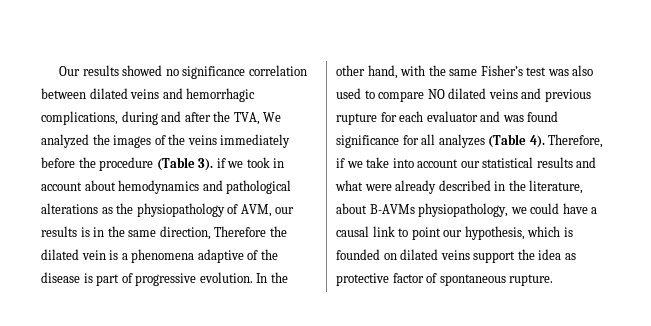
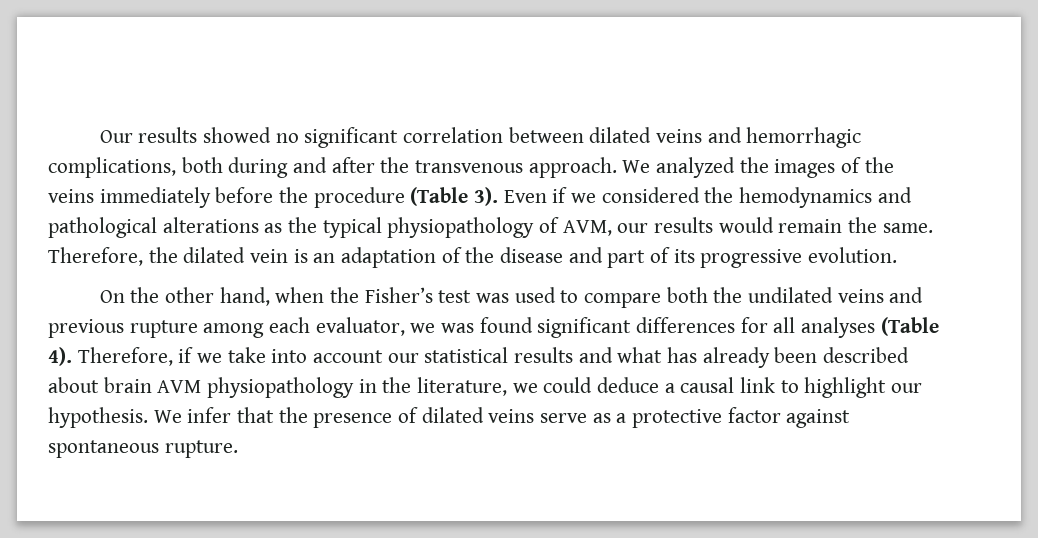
[182,66,246,79] significance -> [304,127,399,148] significant
(118, 118) none -> [181,157,223,173] both
[233,112,260,125] TVA, -> [415,157,617,178] transvenous approach.
[216,157,285,168] [41,180,116,191] if we took in account about -> [503,187,734,203] Even if we considered the
(134, 208) none -> [322,217,382,238] typical
[80,226,267,240] is in the same direction, Therefore -> [718,217,933,233] [48,247,143,266] would remain the same. Therefore,
[121,249,244,263] a phenomena adaptive -> [313,247,437,268] an adaptation
[83,273,93,283] is -> [568,247,603,263] and
(133, 278) none -> [673,249,695,263] its
[256,273,268,283] In -> [99,290,125,303] // On
[400,65,478,76] with the same -> [275,287,359,303] when the
[572,65,594,76] also -> (509, 298) none
[427,88,487,99] NO dilated -> [666,287,833,303] both the undilated
[380,111,559,122] [336,135,399,148] for each evaluator and was found significance -> [203,317,736,338] among each evaluator, we was found significant differences
[438,134,485,148] analyzes -> [801,317,876,338] analyses
[364,180,584,194] [336,203,509,217] were already described in the literature, about B-AVMs physiopathology, -> [667,347,910,368] [48,377,508,398] has already been described about brain AVM physiopathology in the literature,
[562,203,588,214] have -> [597,377,660,393] deduce
[411,226,573,240] [336,249,576,263] point our hypothesis, which is founded on dilated veins support the idea as -> [804,377,923,398] [48,407,627,428] highlight our hypothesis. We infer that the presence of dilated veins serve as a
[426,273,438,283] of -> [786,409,851,428] against

